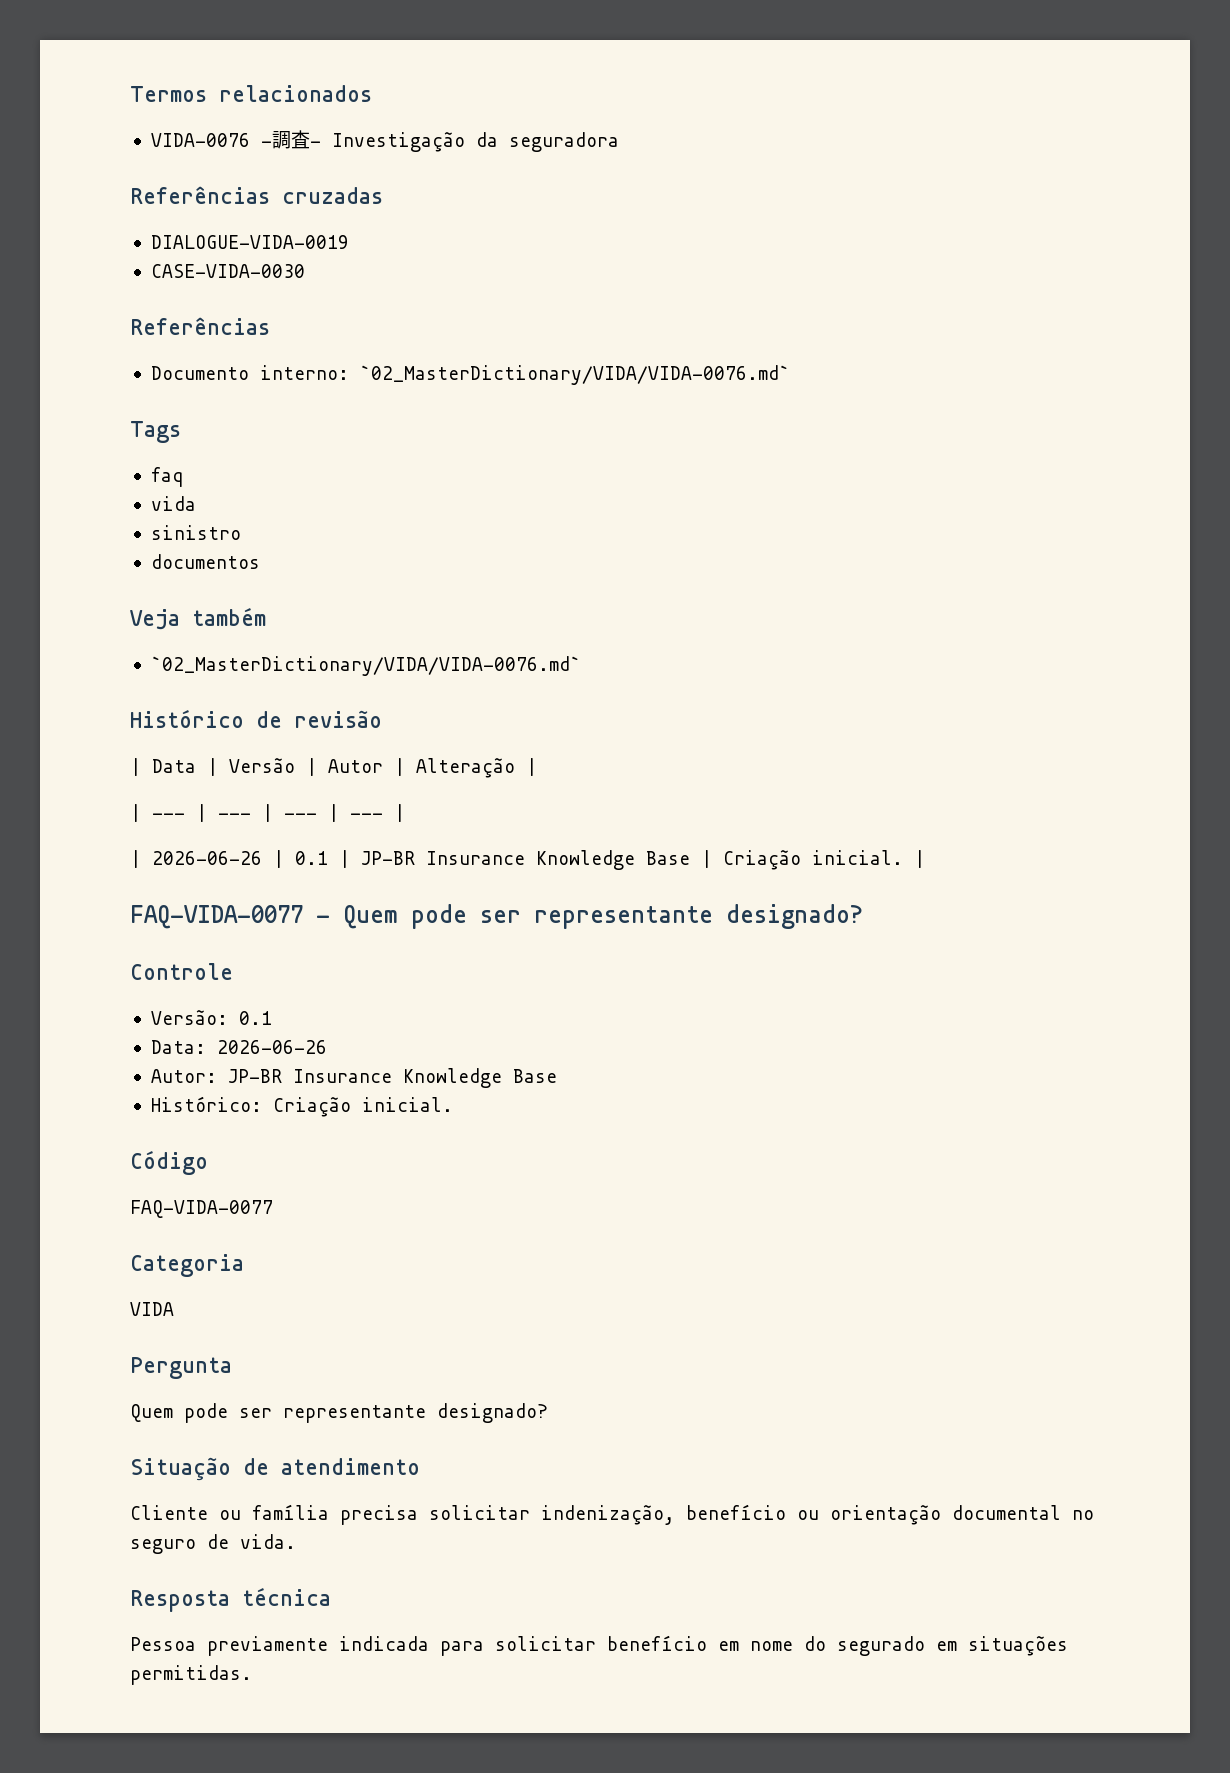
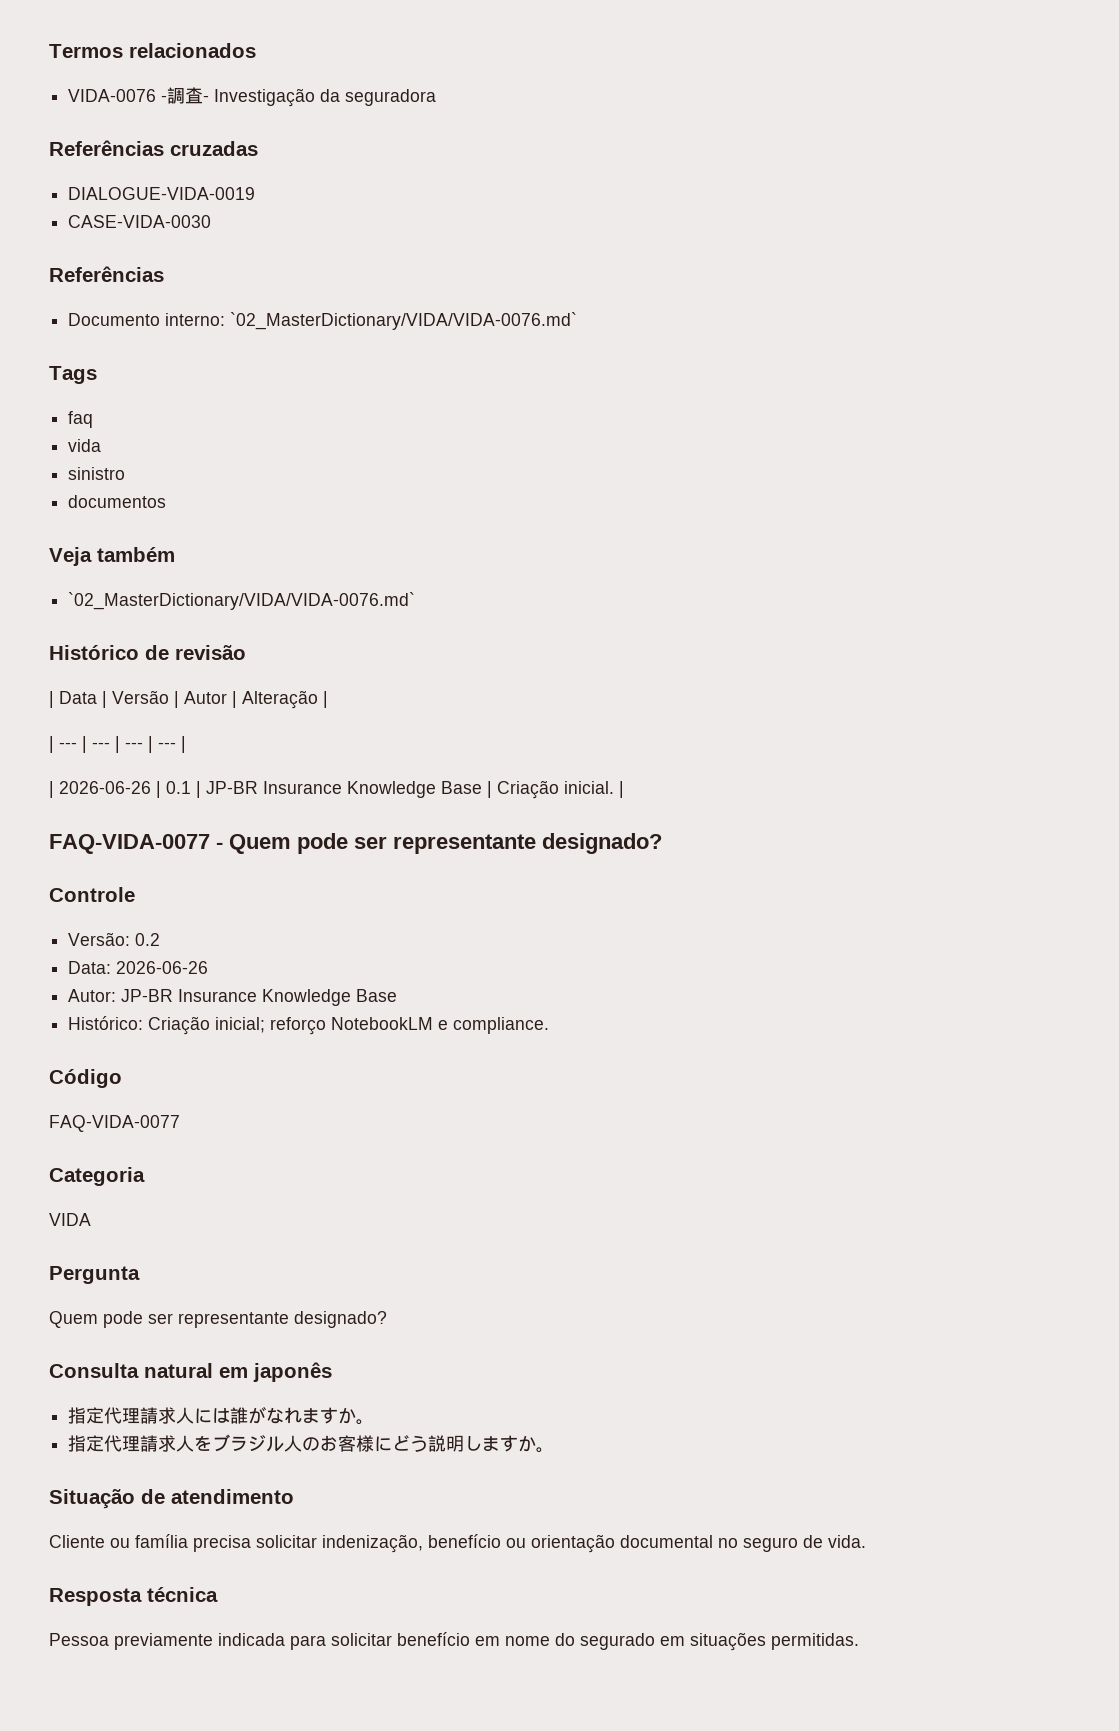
[238,1011,272,1025] 0.1 -> [135,933,161,946] 0.2
[361,1097,453,1112] inicial. -> [215,1017,550,1035] inicial; reforço NotebookLM e compliance.
(548, 1413) none -> [49,1362,332,1382] [68,1406,375,1425] [68,1434,555,1453] // Consulta natural em japonês // 指定代理請求人には誰がなれますか。 // 指定代理請求人をブラジル人のお客様にどう説明しますか。

